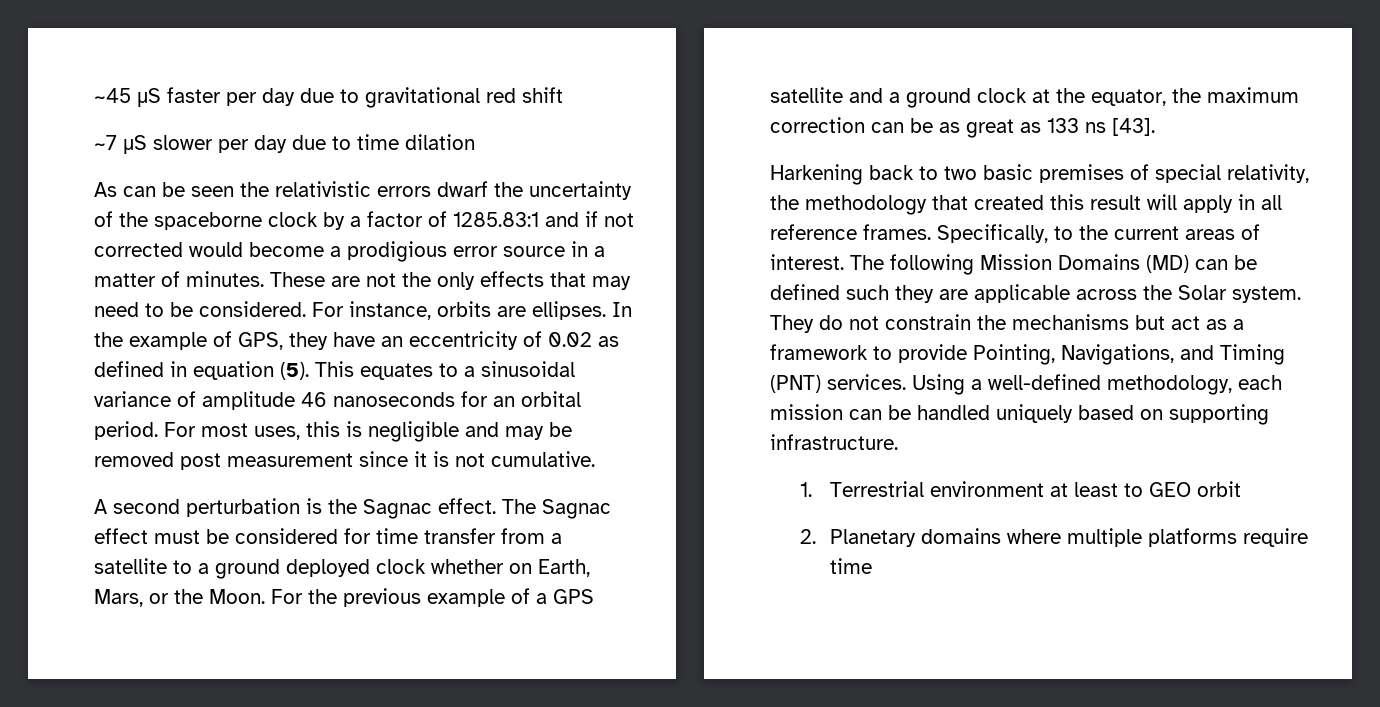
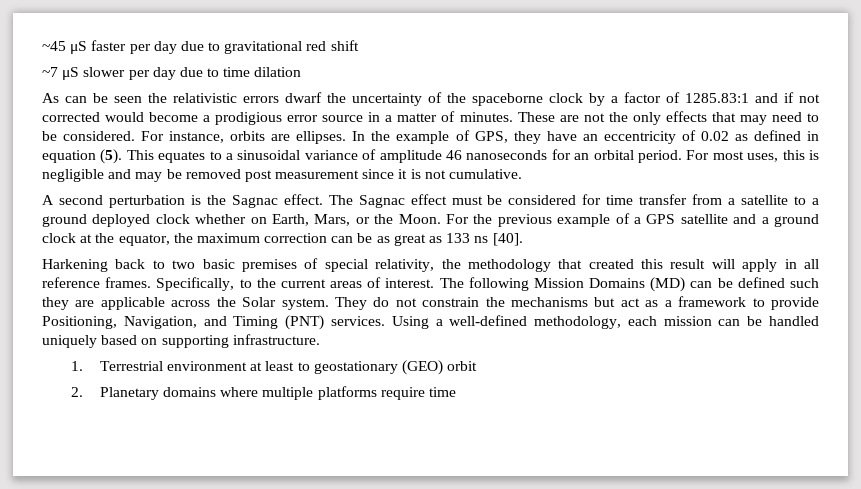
[1112,118,1155,136] [43]. -> [492,233,523,246] [40].
[973,344,1174,365] Pointing, Navigations, -> [42,316,197,329] Positioning, Navigation,
[1149,482,1192,497] GEO -> [313,360,443,375] geostationary (GEO)

